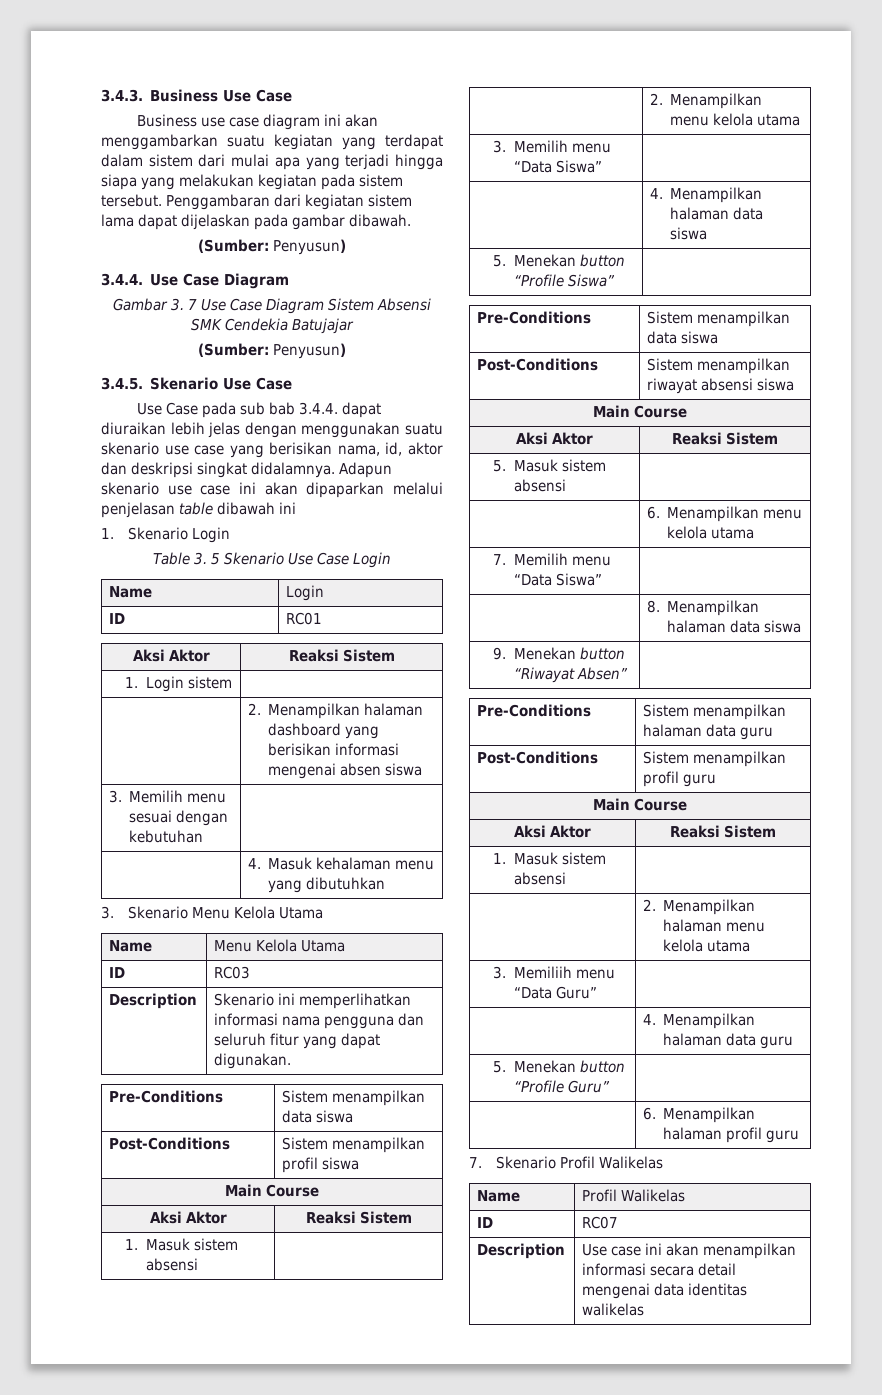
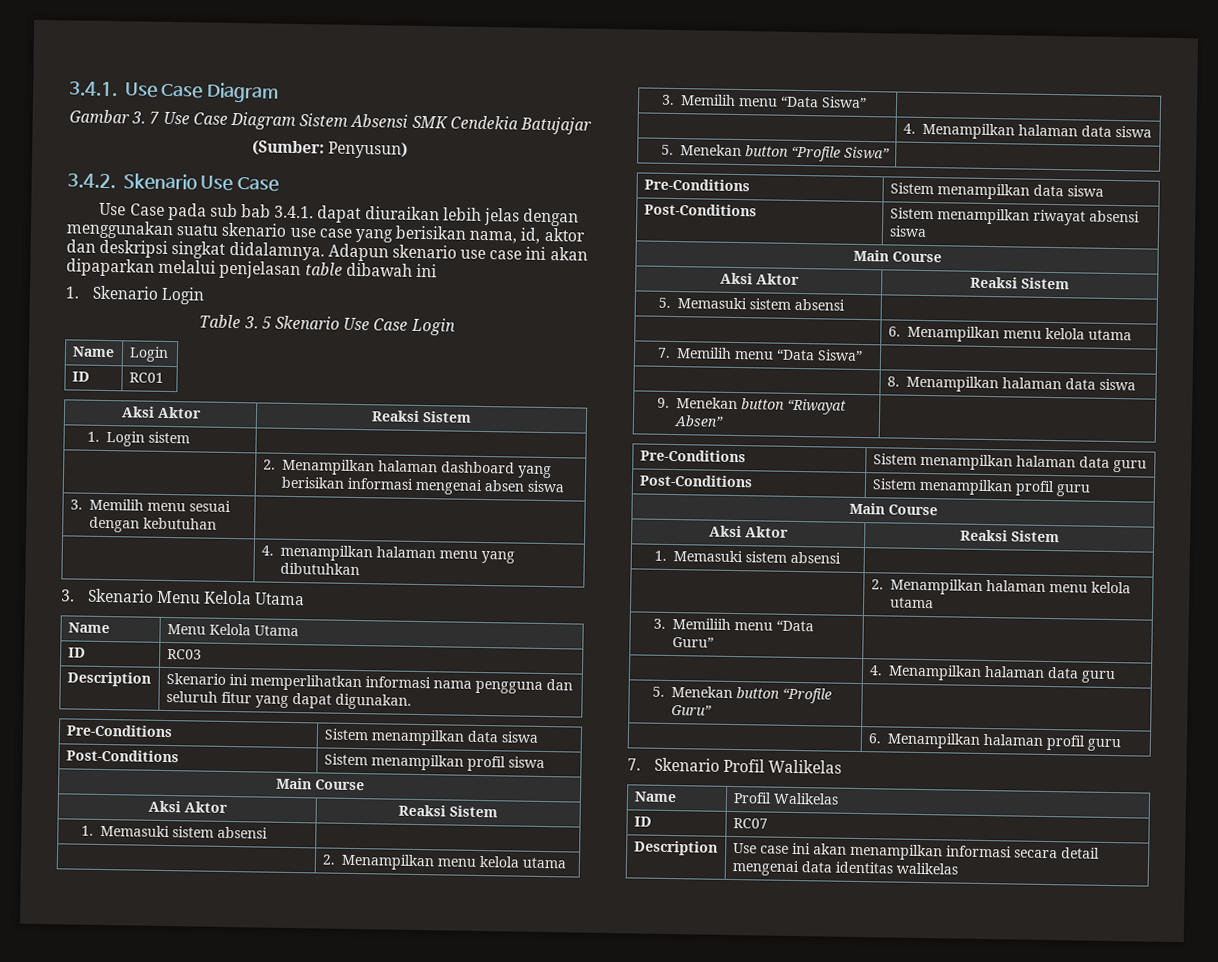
[101,89,293,102] [136,114,378,130] [101,134,443,150] [101,154,444,170] [101,174,403,190] [101,194,412,210] [101,214,411,230] [198,239,346,255] [101,273,143,286] 3.4.3. Business Use Case // Business use case diagram ini akan menggambarkan suatu kegiatan yang terdapat dalam sistem dari mulai apa yang terjadi hingga siapa yang melakukan kegiatan pada sistem tersebut. Penggambaran dari kegiatan sistem lama dapat dijelaskan pada gambar dibawah. // (Sumber: Penyusun) // 3.4.4. -> [69,81,118,97] 3.4.1.
[101,377,143,390] 3.4.5. -> [67,173,116,189] 3.4.2.
[298,402,338,415] 3.4.4. -> [274,205,315,219] 3.4.1.
[268,857,392,870] Masuk kehalaman -> [279,544,436,562] menampilkan halaman
[145,1238,190,1251] Masuk -> [99,824,170,838] Memasuki
[513,459,558,472] Masuk -> [676,297,747,310] Memasuki
[513,852,558,865] Masuk -> [672,550,743,563] Memasuki

